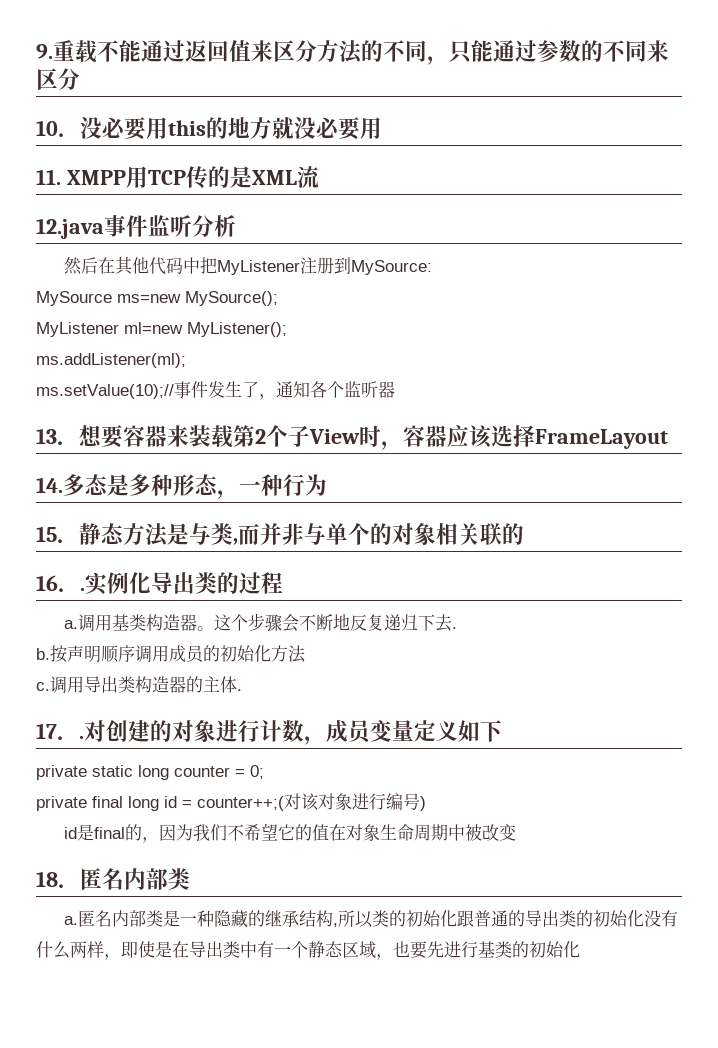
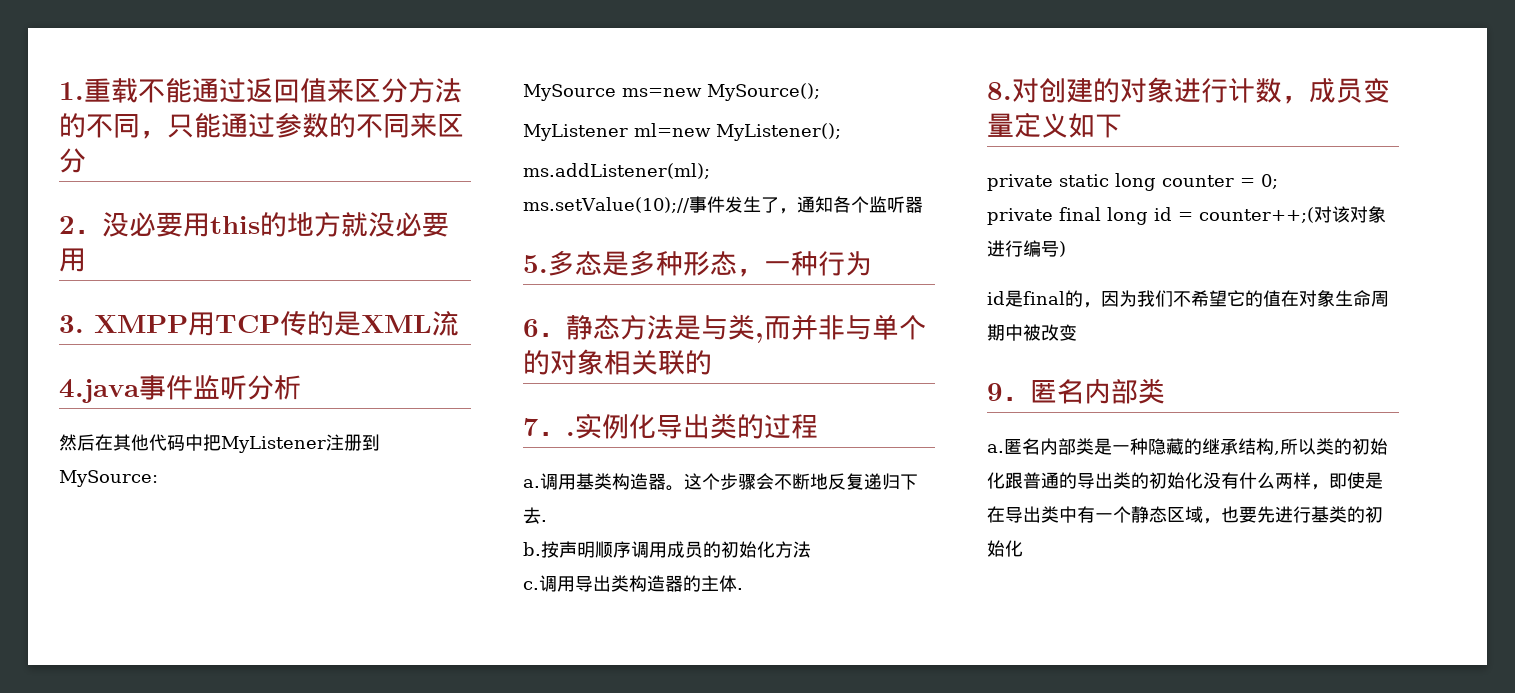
[36,44,53,59] 9. -> [59,82,84,100] 1.
[36,120,58,136] 10 -> [59,216,75,234] 2
[36,169,61,185] 11. -> [59,315,84,333] 3.
[36,218,104,239] 12.java -> [59,379,140,403] 4.java
[36,425,668,450] [36,477,63,493] 13．想要容器来装载第2个子View时，容器应该选择FrameLayout // 14. -> [523,255,548,273] 5.
[36,526,57,542] 15 -> [523,319,539,337] 6
[36,575,58,591] 16 -> [523,418,539,436] 7
[36,723,84,740] 17．. -> [987,82,1012,100] 8.
[36,871,58,887] 18 -> [987,383,1003,401] 9

